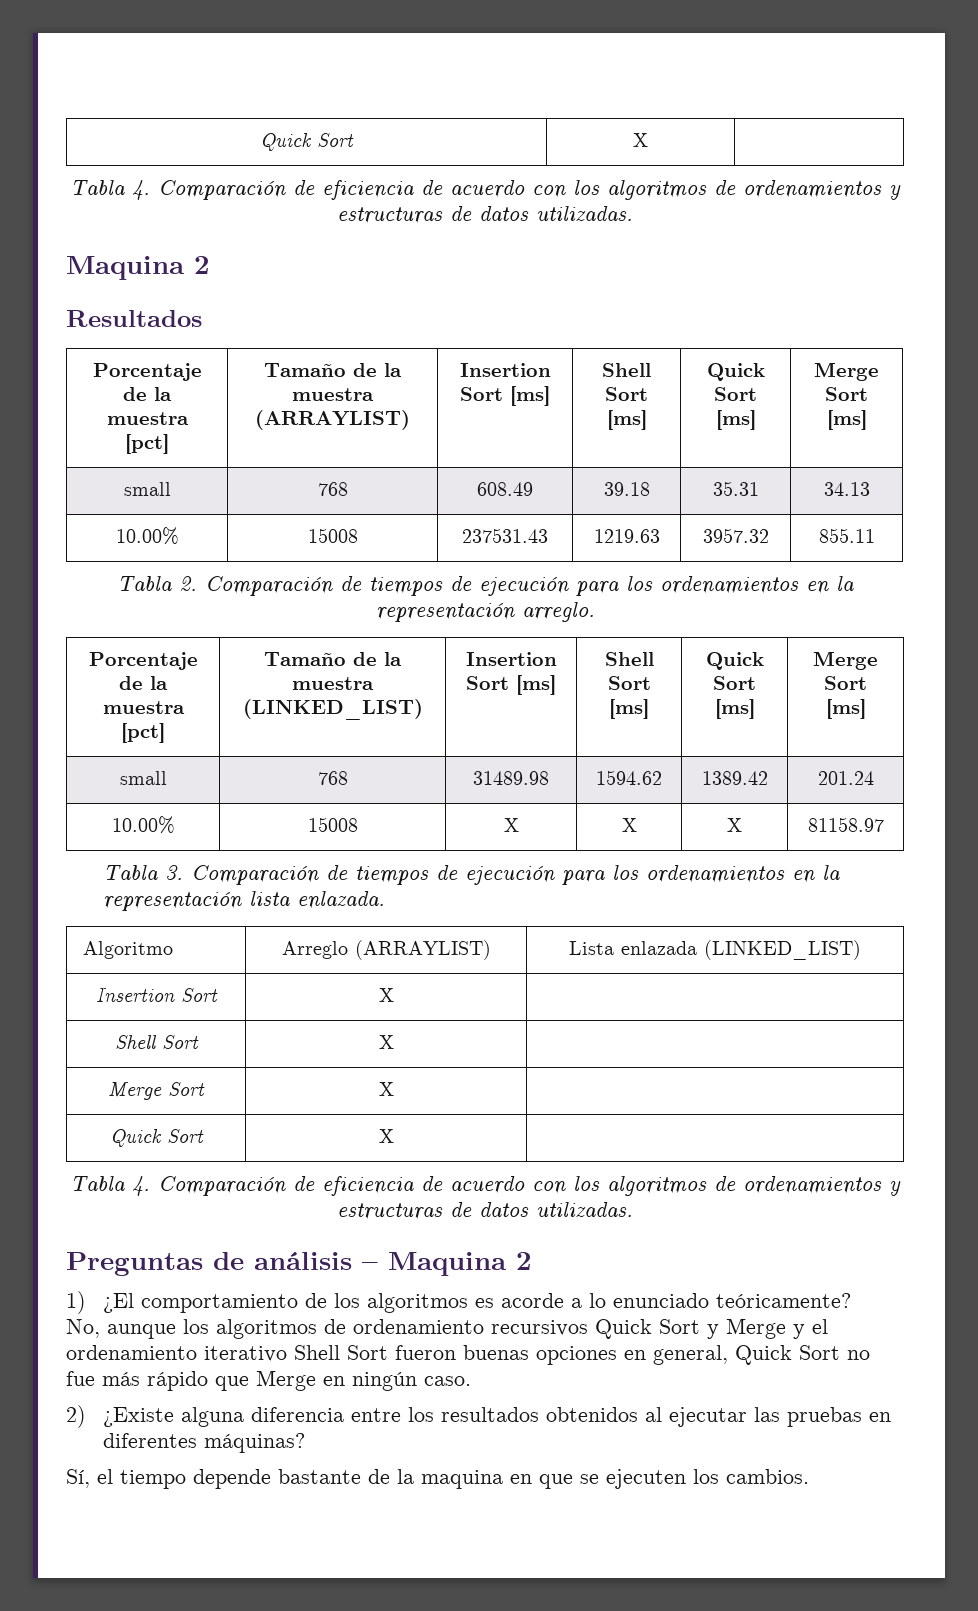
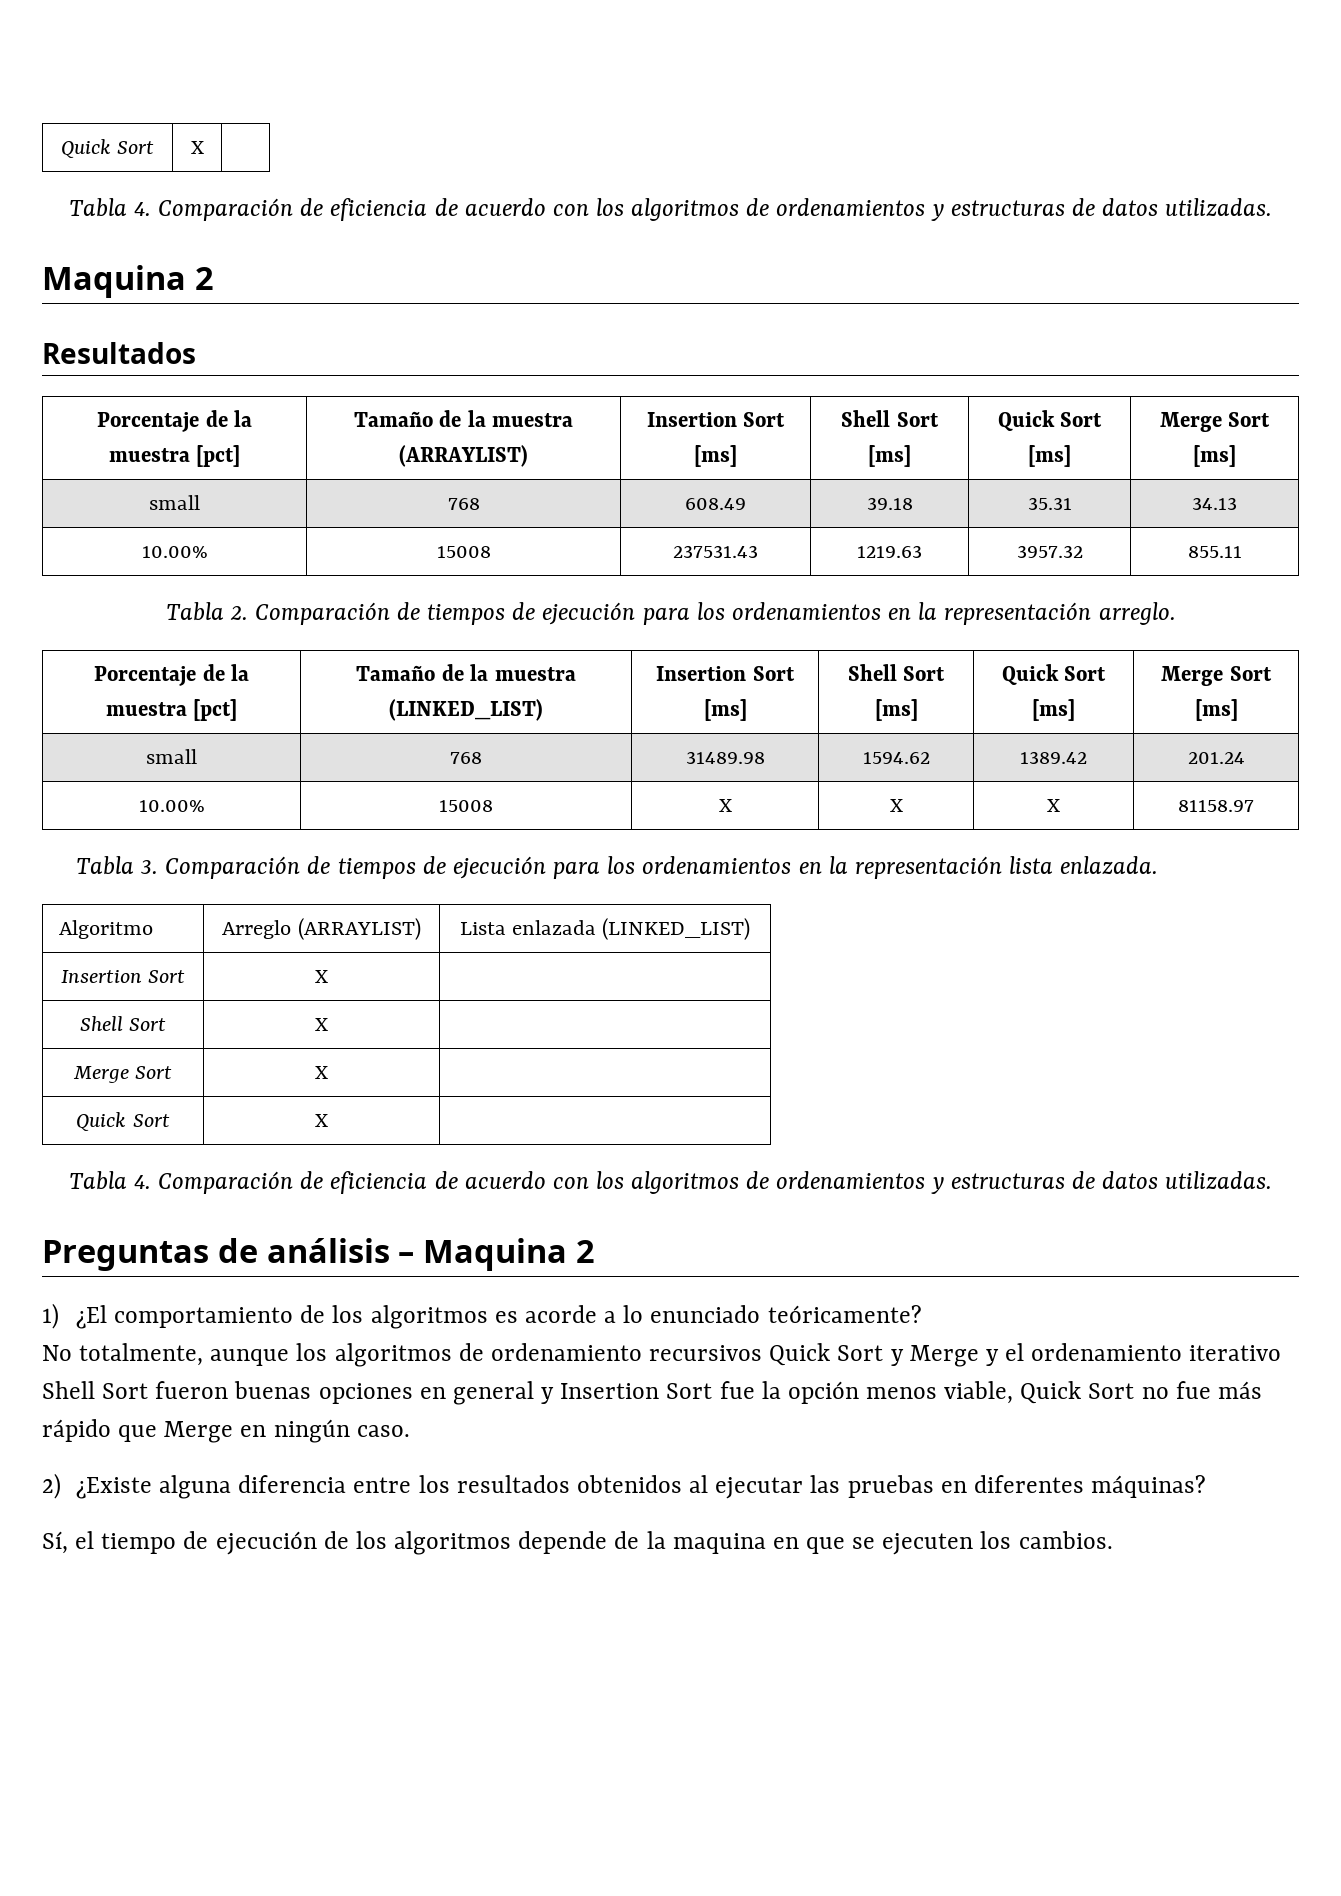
[66,1319,100,1338] No, -> [42,1343,204,1366] No totalmente,
[653,1345,728,1365] general, -> [452,1381,1014,1405] general y Insertion Sort fue la opción menos viable,
[193,1469,361,1489] depende bastante -> [183,1531,608,1555] de ejecución de los algoritmos depende

